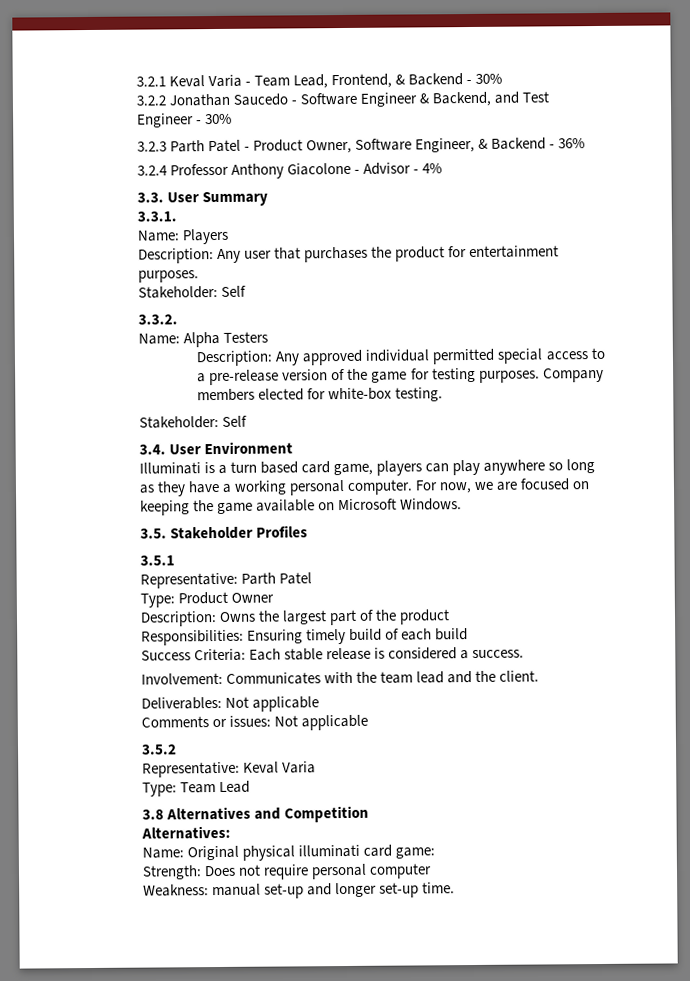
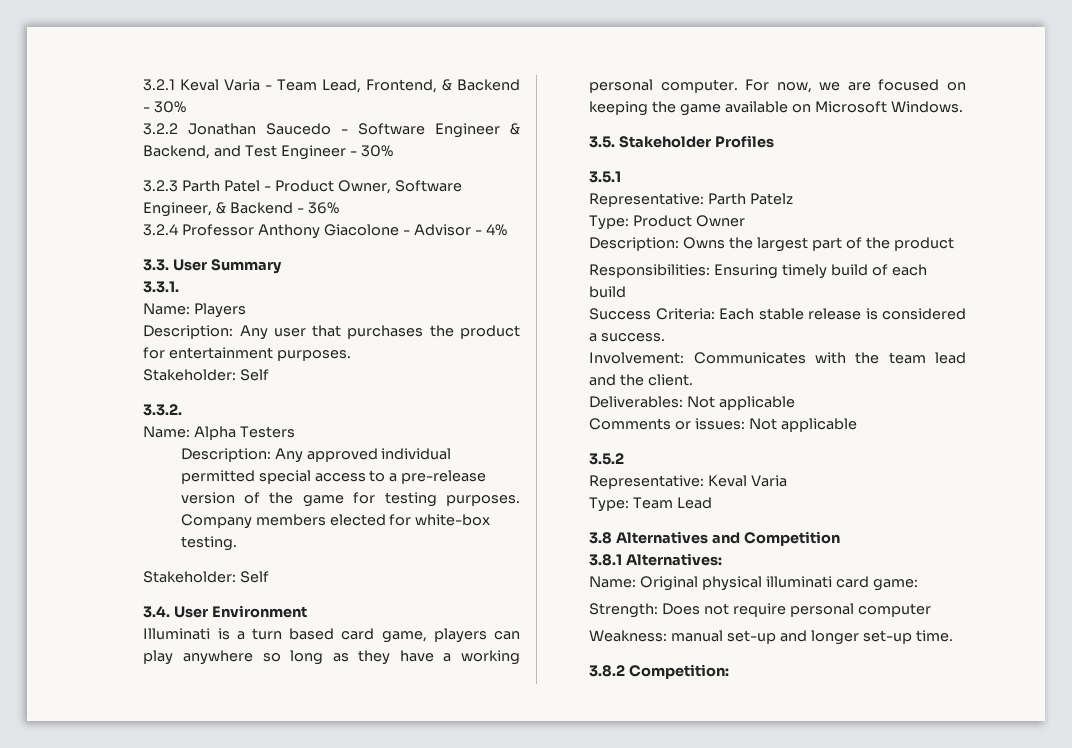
[278,572,312,585] Patel -> [750,193,794,205] Patelz
(369, 814) none -> [589,554,623,566] 3.8.1
(455, 888) none -> [589,664,730,679] // 3.8.2 Competition:

